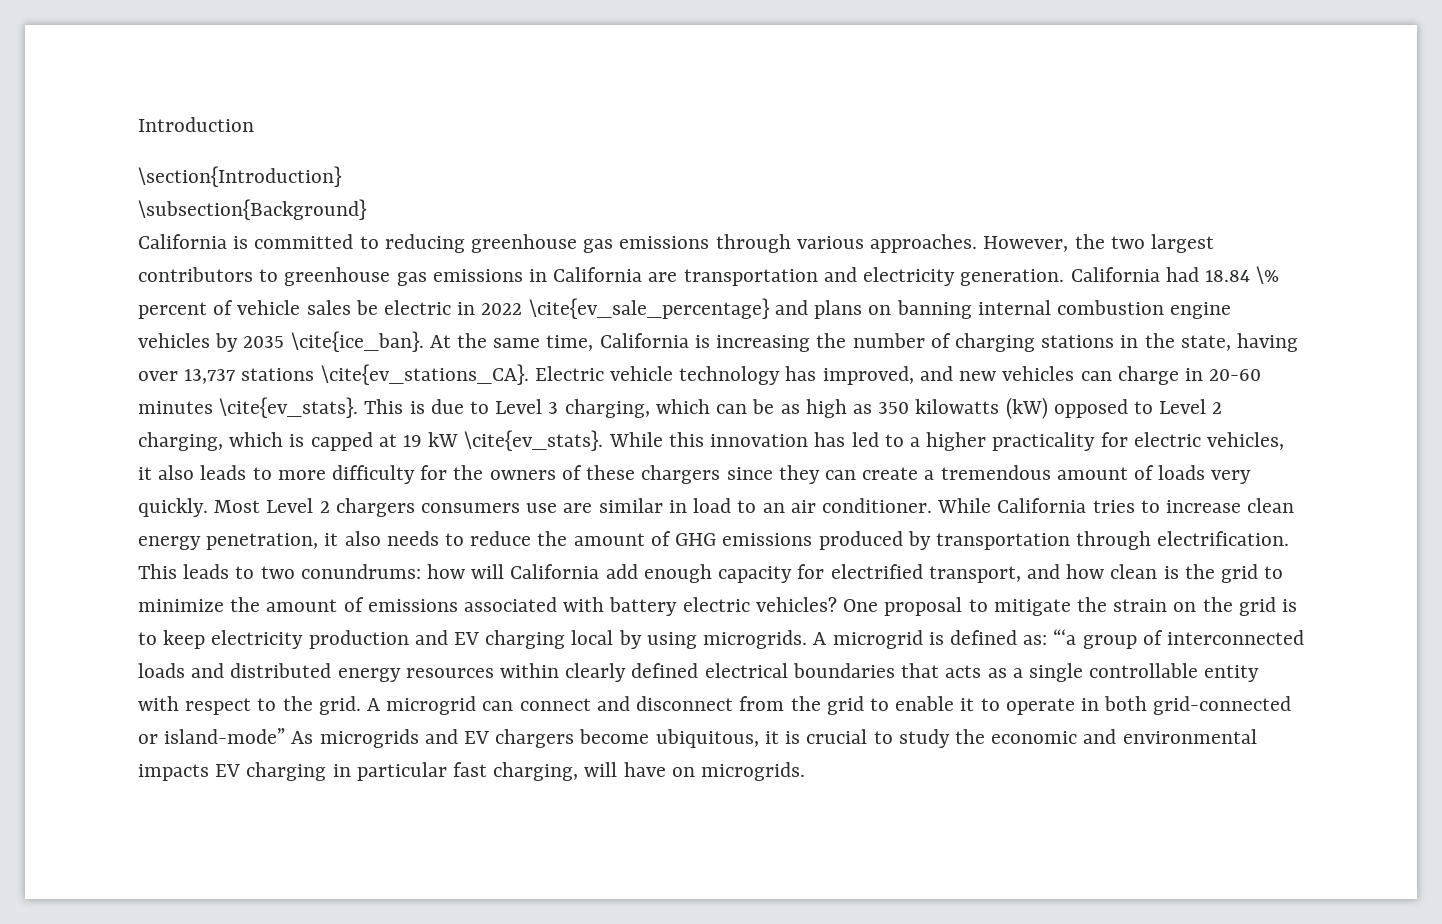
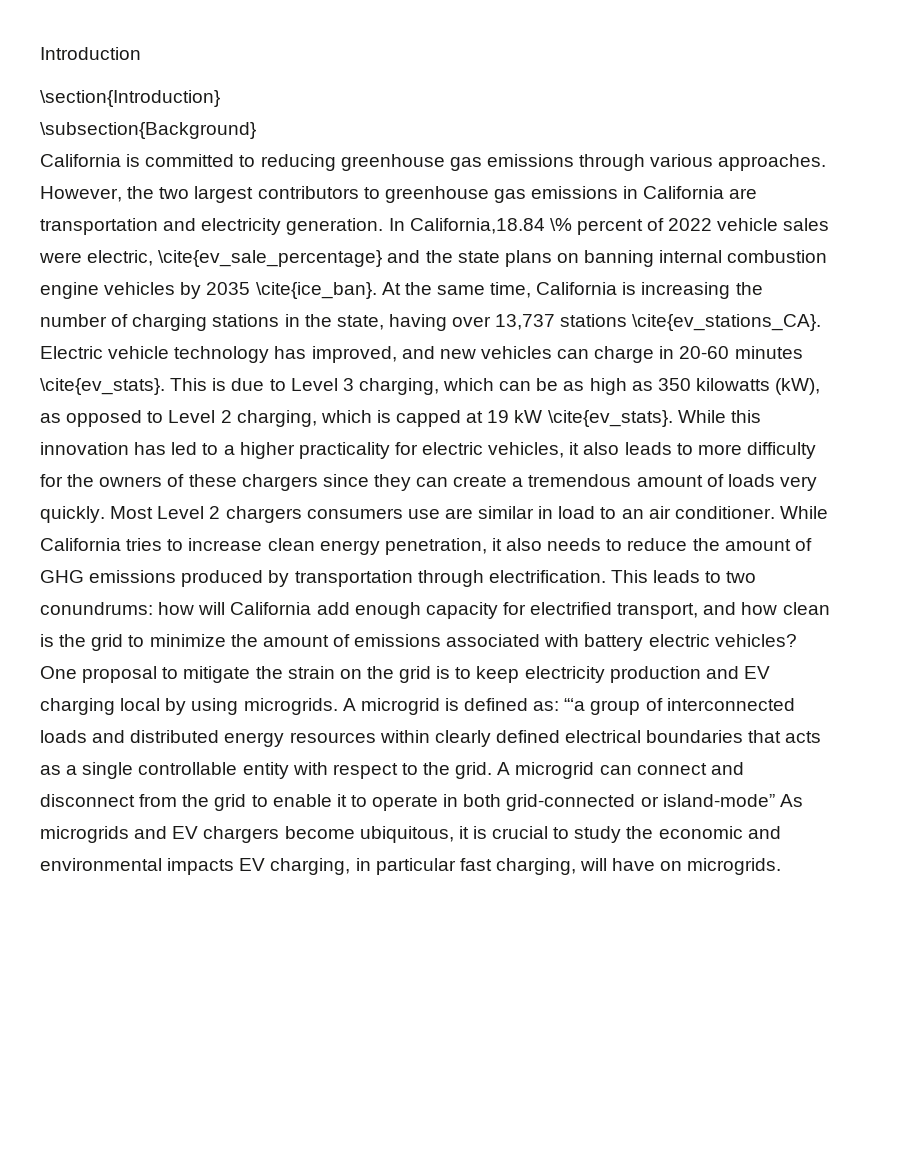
[1070,267,1250,282] California had 18.84 -> [388,218,545,234] In California,18.84
(234, 307) none -> [668,218,713,231] 2022
[355,298,808,319] be electric in 2022 \cite{ev_sale_percentage} and -> [39,250,500,267] were electric, \cite{ev_sale_percentage} and the state
[1005,397,1048,419] (kW) -> [775,378,821,395] [40,413,61,423] (kW), as
[246,762,327,781] charging -> [270,858,351,875] charging,

